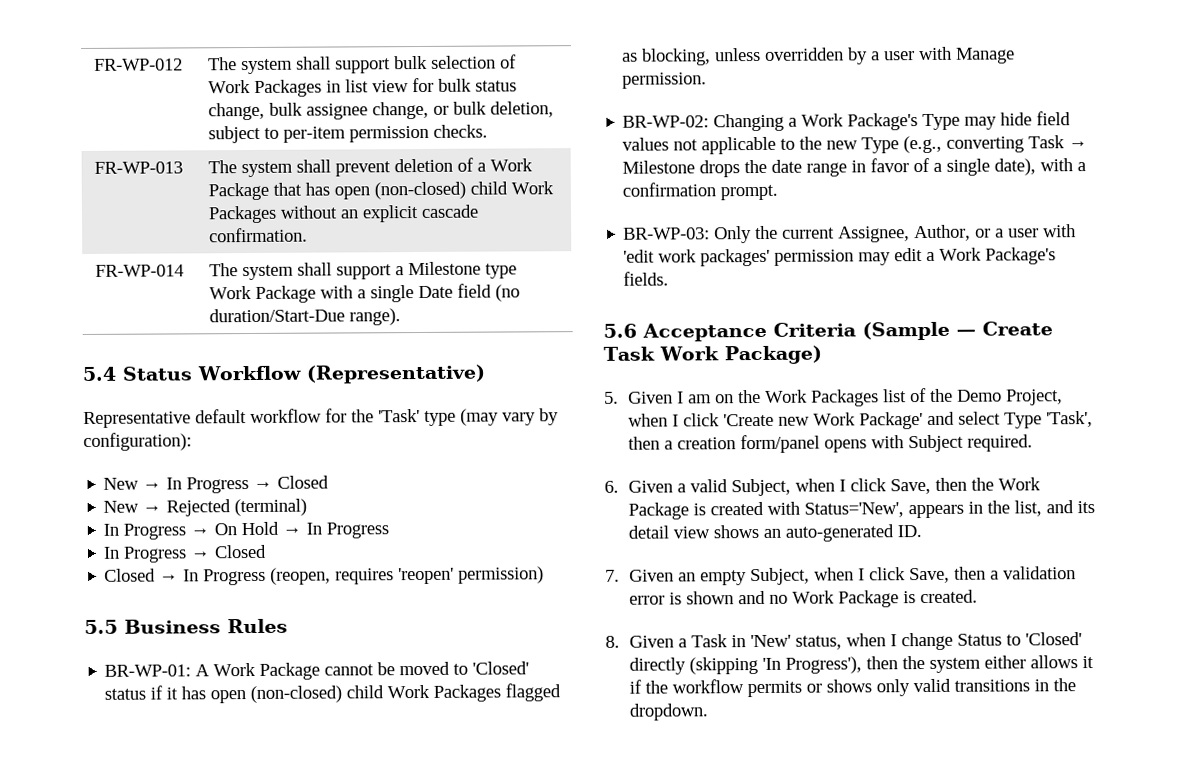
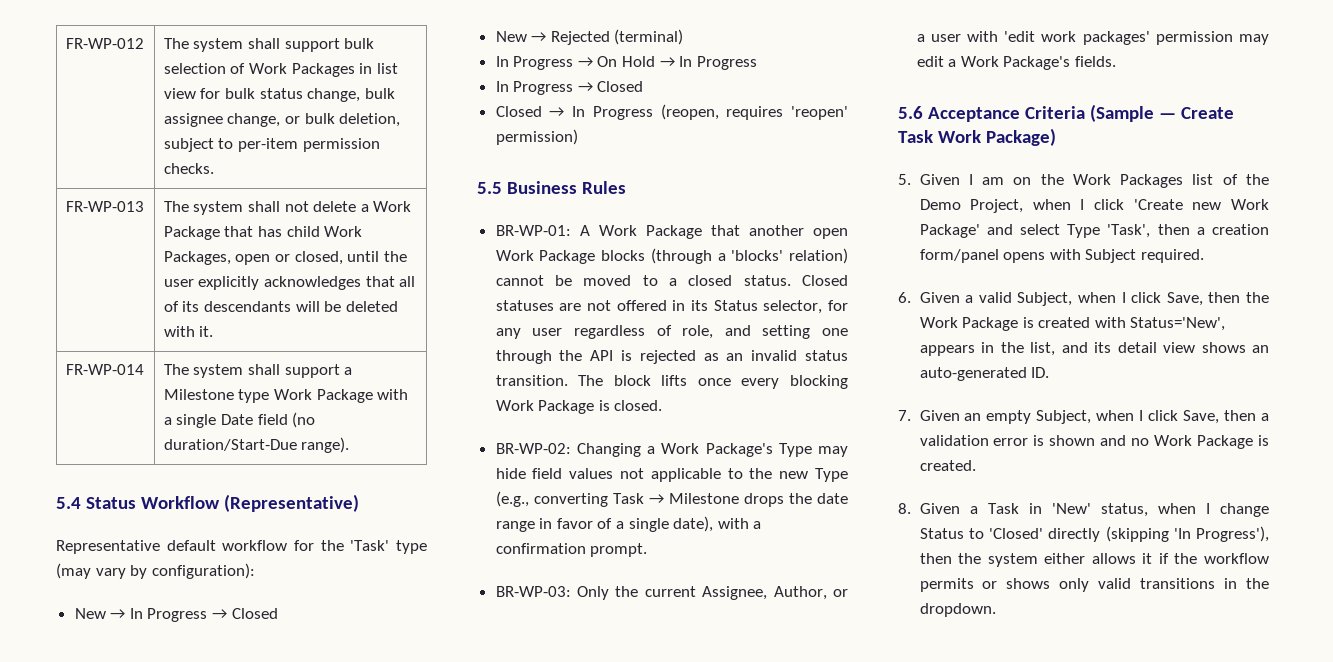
[334,157,474,177] prevent deletion of -> [284,201,357,212] not delete
[333,181,554,200] [207,204,479,224] [208,227,308,243] open (non-closed) child Work Packages without an explicit cascade confirmation. -> [286,226,363,237] [163,251,407,265] [163,276,416,290] [163,301,398,312] [163,326,214,337] child Work Packages, open or closed, until the user explicitly acknowledges that all of its descendants will be deleted with it.
[324,661,530,676] [104,683,562,704] [622,46,1016,66] [622,72,708,89] cannot be moved to 'Closed' status if it has open (non-closed) child Work Packages flagged as blocking, unless overridden by a user with Manage permission. -> [710,225,848,239] [495,248,848,264] [495,275,848,286] [495,300,848,314] [495,325,848,339] [495,350,848,364] [495,375,848,389] [495,400,663,414] that another open Work Package blocks (through a 'blocks' relation) cannot be moved to a closed status. Closed statuses are not offered in its Status selector, for any user regardless of role, and setting one through the API is rejected as an invalid status transition. The block lifts once every blocking Work Package is closed.

